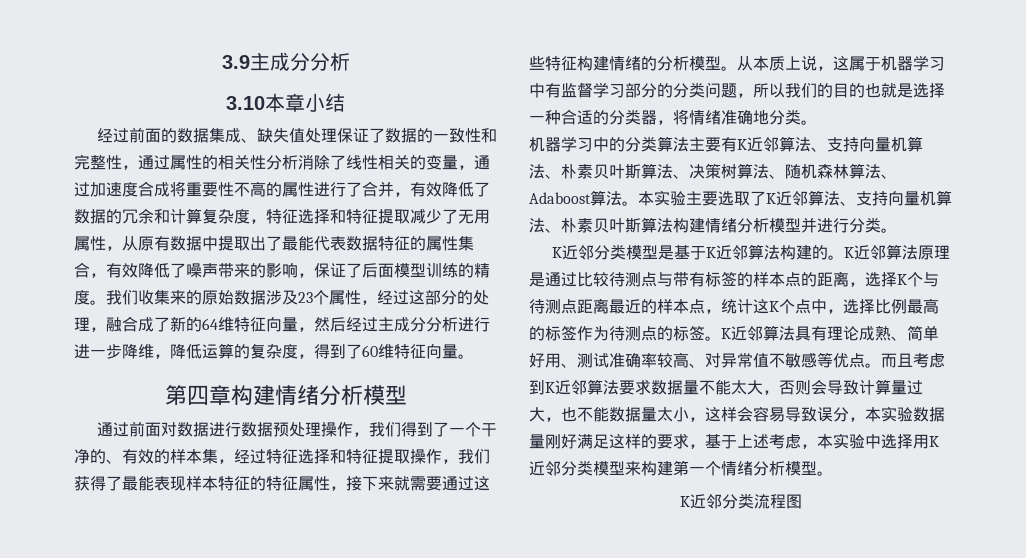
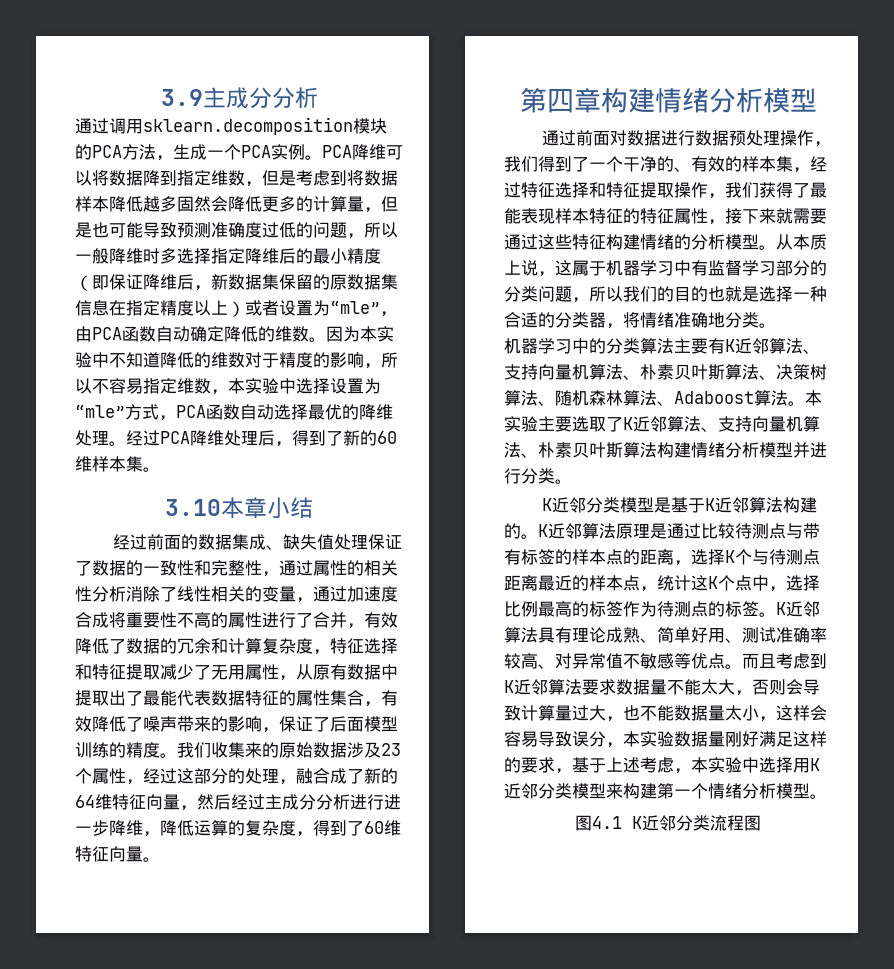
(350, 61) none -> [75,117,387,135] [75,144,403,161] [75,170,398,187] [75,196,398,213] [75,222,398,239] [75,248,381,264] [75,274,398,291] [75,300,397,317] [75,326,394,342] [75,352,398,369] [75,378,381,395] [75,404,393,421] [75,430,397,447] [75,456,160,472] // 通过调用sklearn.decomposition模块的PCA方法，生成一个PCA实例。PCA降维可以将数据降到指定维数，但是考虑到将数据样本降低越多固然会降低更多的计算量，但是也可能导致预测准确度过低的问题，所以一般降维时多选择指定降维后的最小精度（即保证降维后，新数据集保留的原数据集信息在指定精度以上）或者设置为“mle”，由PCA函数自动确定降低的维数。因为本实验中不知道降低的维数对于精度的影响，所以不容易指定维数，本实验中选择设置为“mle”方式，PCA函数自动选择最优的降维处理。经过PCA降维处理后，得到了新的60维样本集。
(833, 473) none -> [575,815,622,831] 图4.1

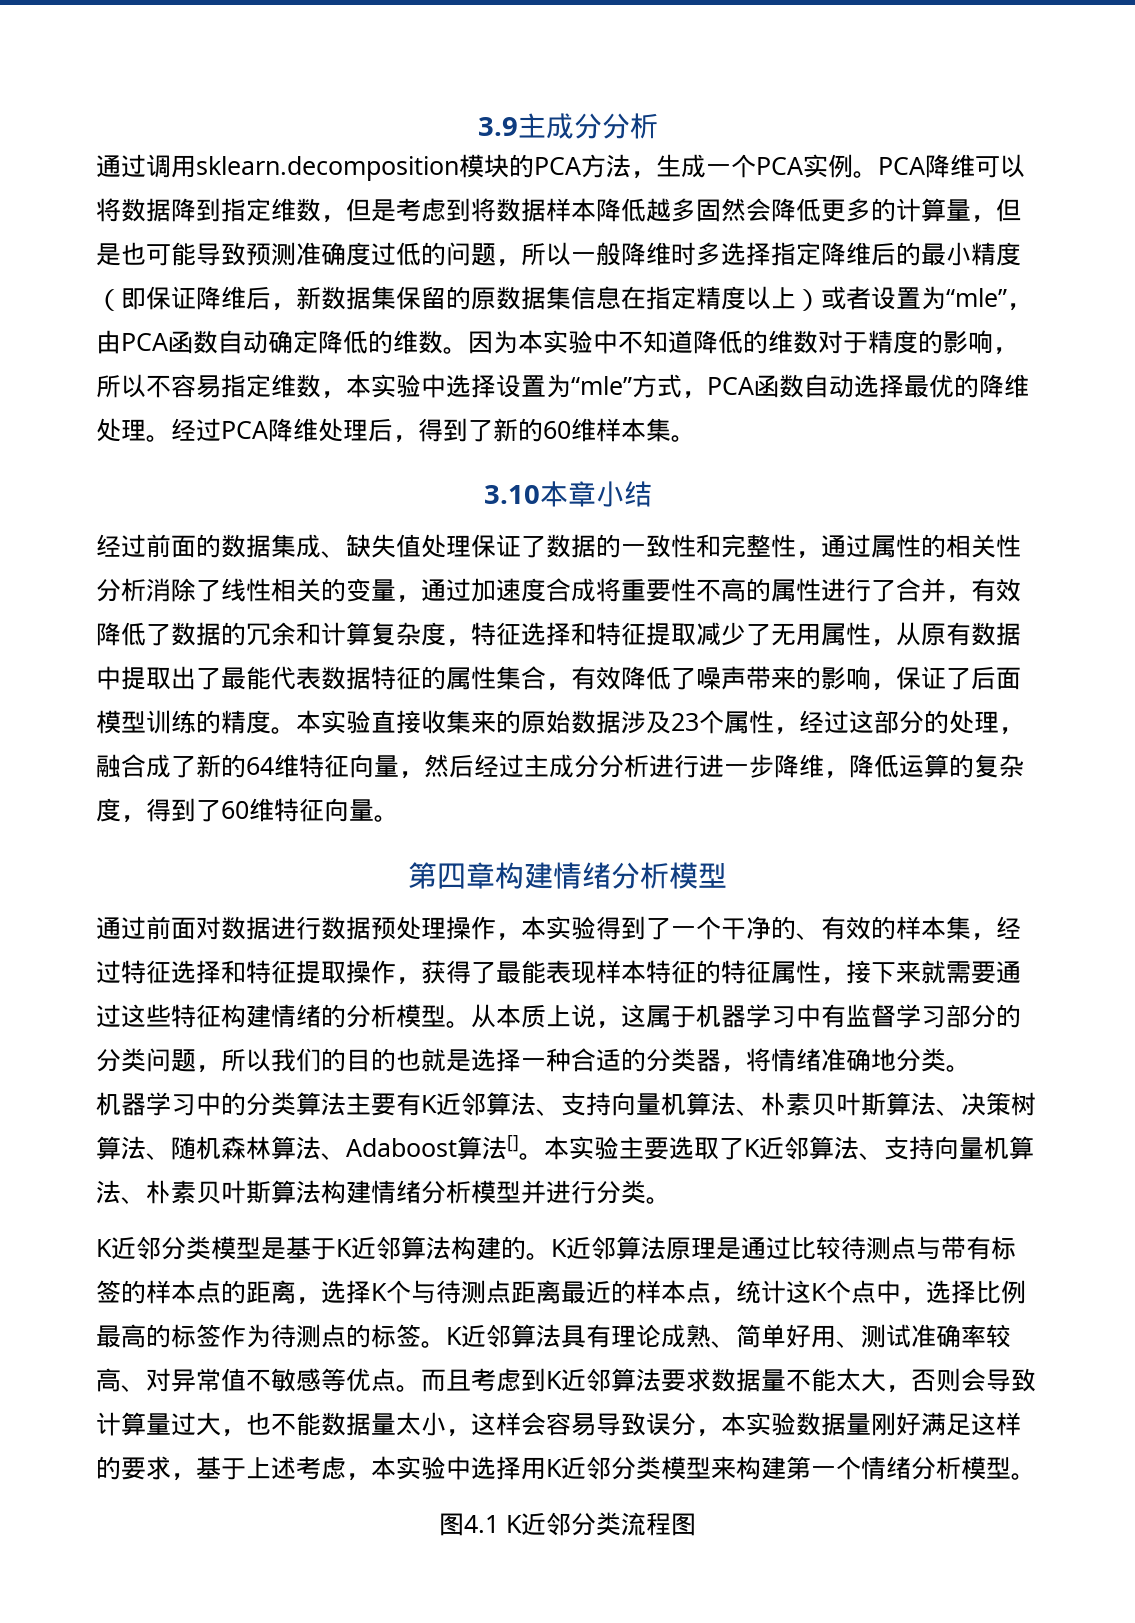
[177,742,211,758] 我们 -> [296,710,421,734] 本实验直接
[504,156,538,172] 我们 -> [521,916,596,940] 本实验
[725,182,759,198] 我们 -> (421, 981) none
(788, 398) none -> [507,1135,519,1152] []

